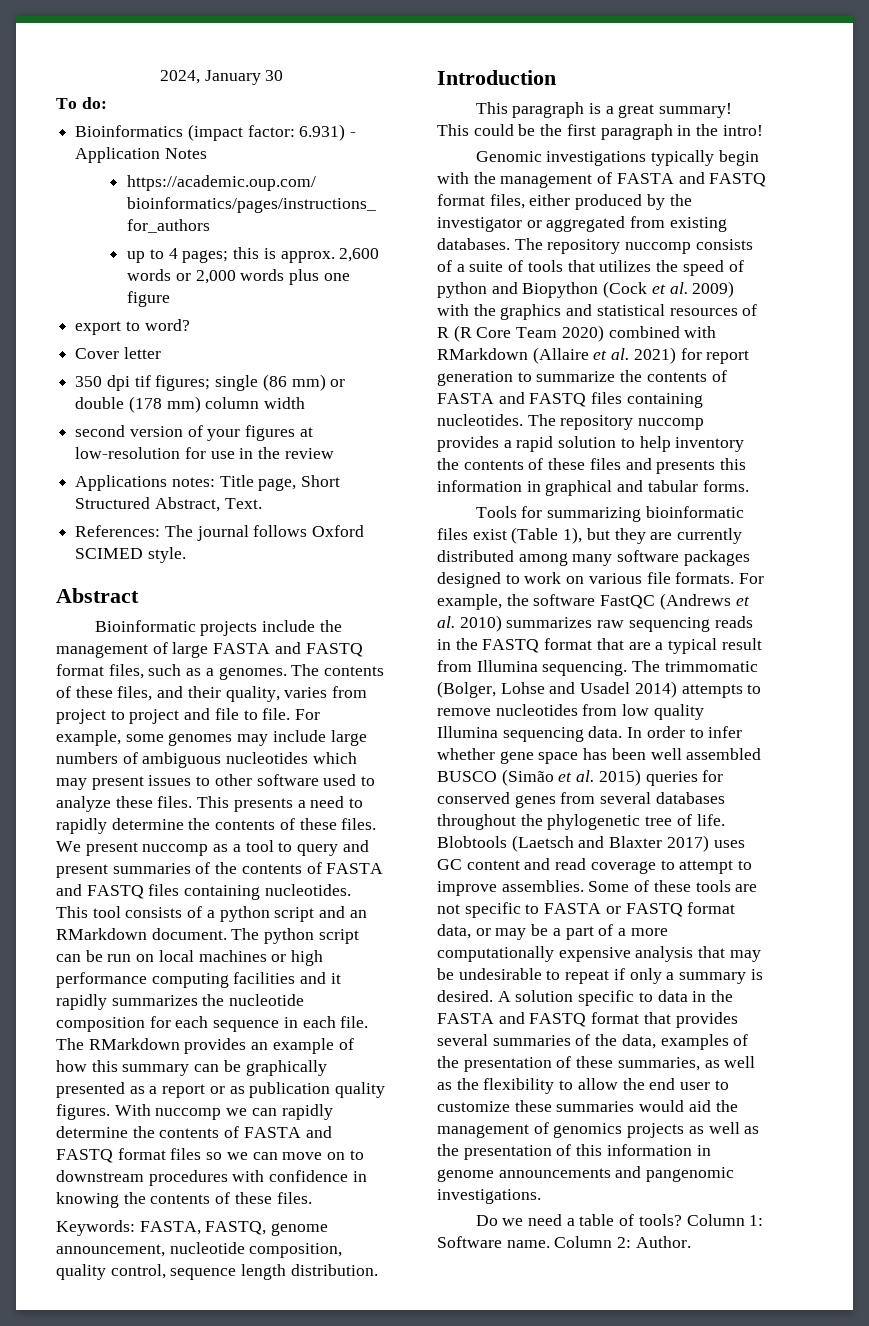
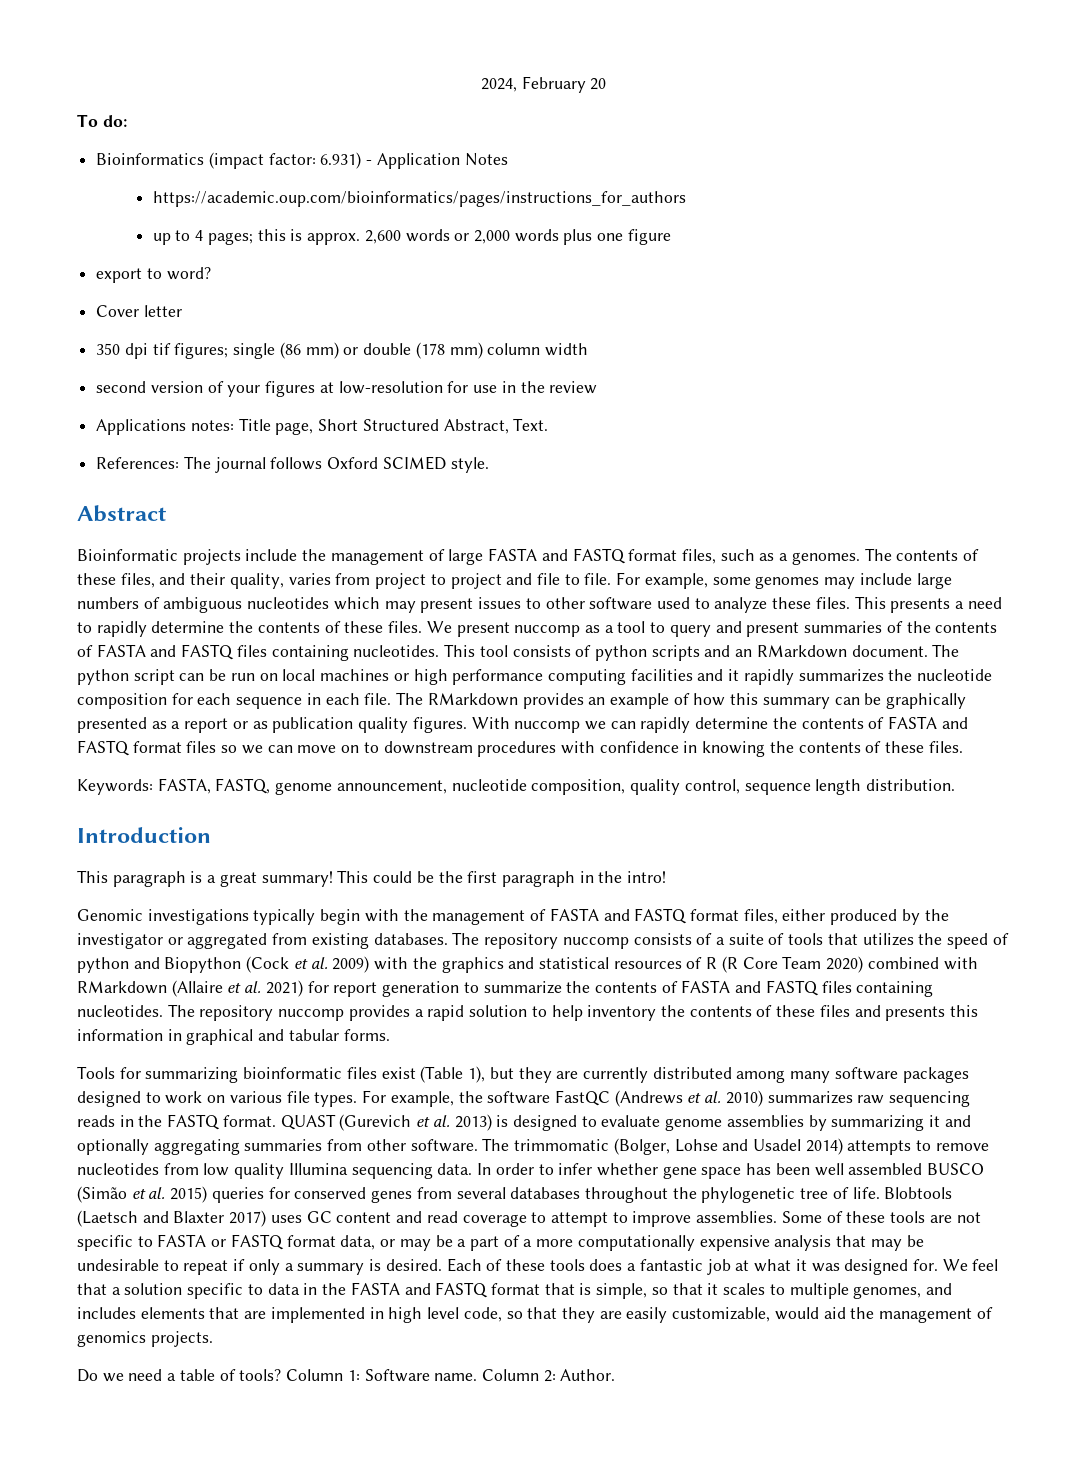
[204,70,284,85] January 30 -> [521,76,607,93] February 20
[206,906,315,922] a python script -> [594,645,700,661] python scripts
[675,572,735,584] formats. -> [314,1092,358,1107] types.
[544,638,762,654] [437,660,628,676] format that are a typical result from Illumina sequencing. -> [222,1114,971,1131] [77,1139,478,1155] format. QUAST (Gurevich et al. 2013) is designed to evaluate genome assemblies by summarizing it and optionally aggregating summaries from other software.
[497,991,511,1002] A -> [446,1258,999,1275] [77,1283,121,1295] Each of these tools does a fantastic job at what it was designed for. We feel that a
[675,1012,738,1028] [437,1034,749,1050] [437,1056,756,1072] [437,1078,729,1094] [437,1100,635,1112] provides several summaries of the data, examples of the presentation of these summaries, as well as the flexibility to allow the end user to customize these summaries -> [579,1283,952,1299] [77,1307,771,1323] is simple, so that it scales to multiple genomes, and includes elements that are implemented in high level code, so that they are easily customizable,
[627,1122,760,1138] [437,1144,711,1160] [437,1166,735,1182] [437,1189,541,1204] projects as well as the presentation of this information in genome announcements and pangenomic investigations. -> [150,1331,213,1347] projects.

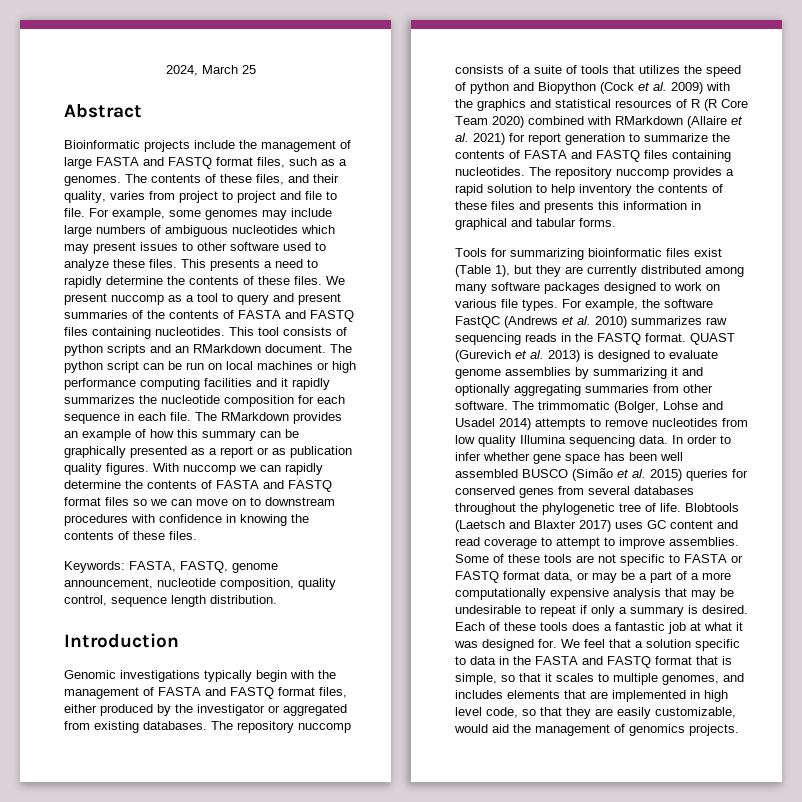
[521,76,607,93] [77,114,127,127] [96,152,508,169] [152,191,686,207] [152,229,671,245] [96,267,211,283] [96,305,182,317] [96,342,588,359] [96,381,598,397] [96,418,549,435] [96,456,489,473] February 20 // To do: // Bioinformatics (impact factor: 6.931) - Application Notes // https://academic.oup.com/bioinformatics/pages/instructions_for_authors // up to 4 pages; this is approx. 2,600 words or 2,000 words plus one figure // export to word? // Cover letter // 350 dpi tif figures; single (86 mm) or double (178 mm) column width // second version of your figures at low-resolution for use in the review // Applications notes: Title page, Short Structured Abstract, Text. // References: The journal follows Oxford SCIMED style. -> [202,65,256,74] March 25
[77,870,667,887] // This paragraph is a great summary! This could be the first paragraph in the intro! -> (179, 640) none
[77,1369,616,1382] // Do we need a table of tools? Column 1: Software name. Column 2: Author. -> (739, 730) none

